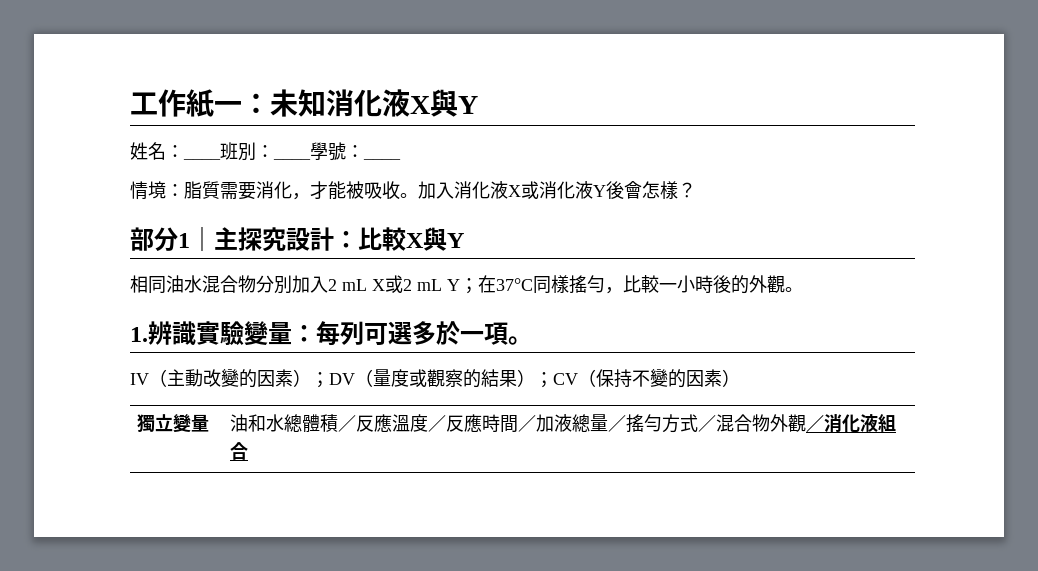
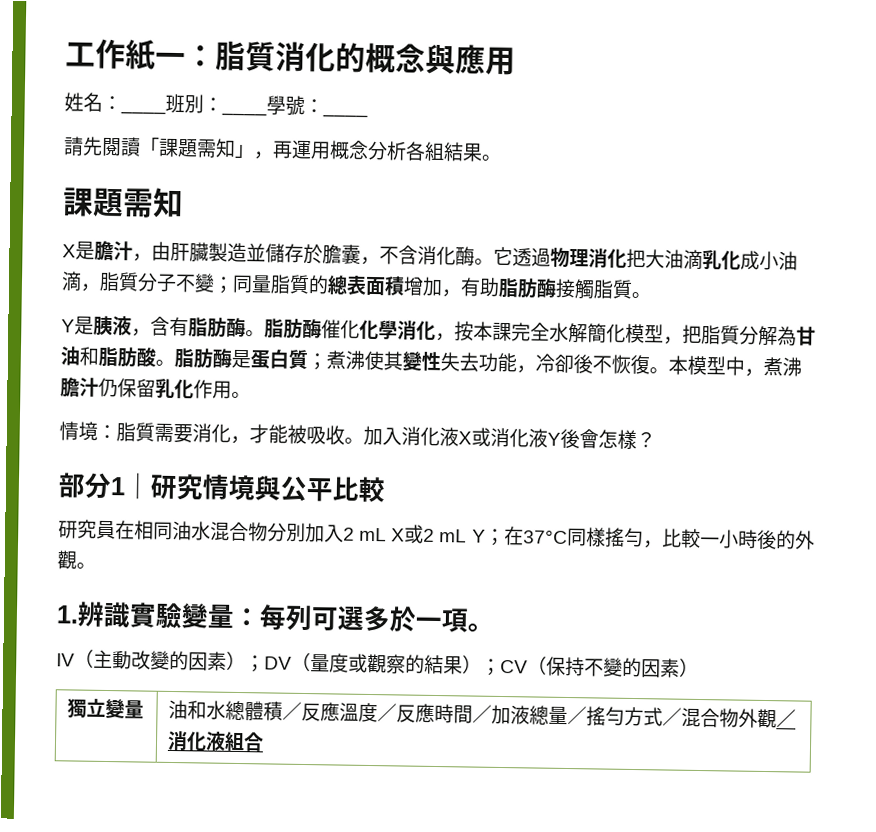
[270,89,478,117] 未知消化液X與Y -> [215,40,516,76] 脂質消化的概念與應用
(401, 159) none -> [63,136,501,162] [62,187,184,219] [62,240,798,271] [61,271,651,300] [61,315,816,347] [60,346,802,377] [60,377,251,400] // 請先閱讀「課題需知」，再運用概念分析各組結果。 // 課題需知 // X是膽汁，由肝臟製造並儲存於膽囊，不含消化酶。它透過物理消化把大油滴乳化成小油滴，脂質分子不變；同量脂質的總表面積增加，有助脂肪酶接觸脂質。 // Y是胰液，含有脂肪酶。脂肪酶催化化學消化，按本課完全水解簡化模型，把脂質分解為甘油和脂肪酸。脂肪酶是蛋白質；煮沸使其變性失去功能，冷卻後不恢復。本模型中，煮沸膽汁仍保留乳化作用。
[214,227,464,252] 主探究設計：比較X與Y // -> [150,474,386,503] [58,519,135,540] 研究情境與公平比較 // 研究員在

